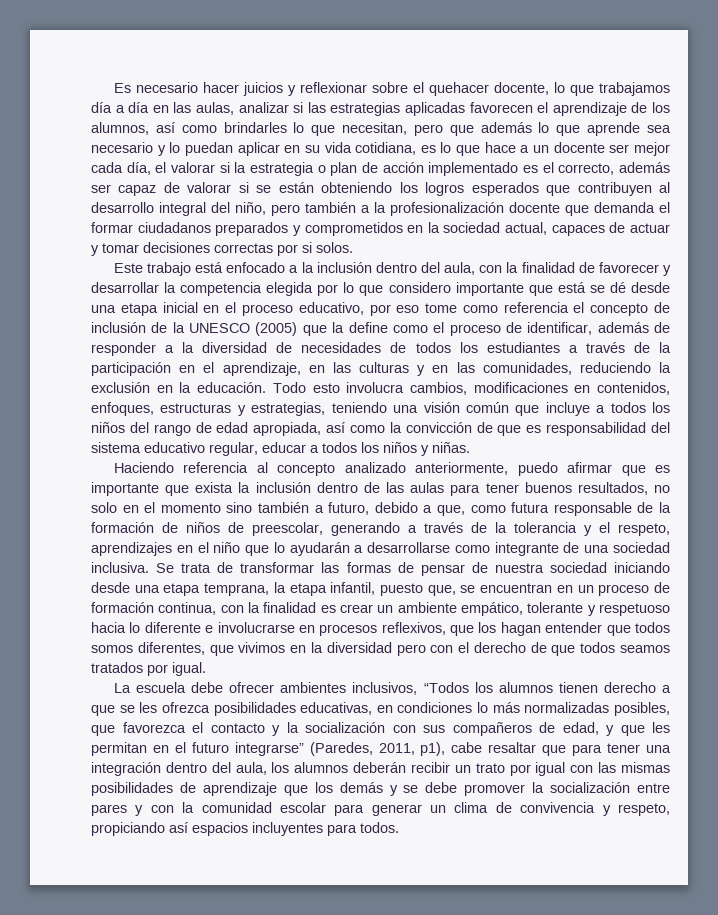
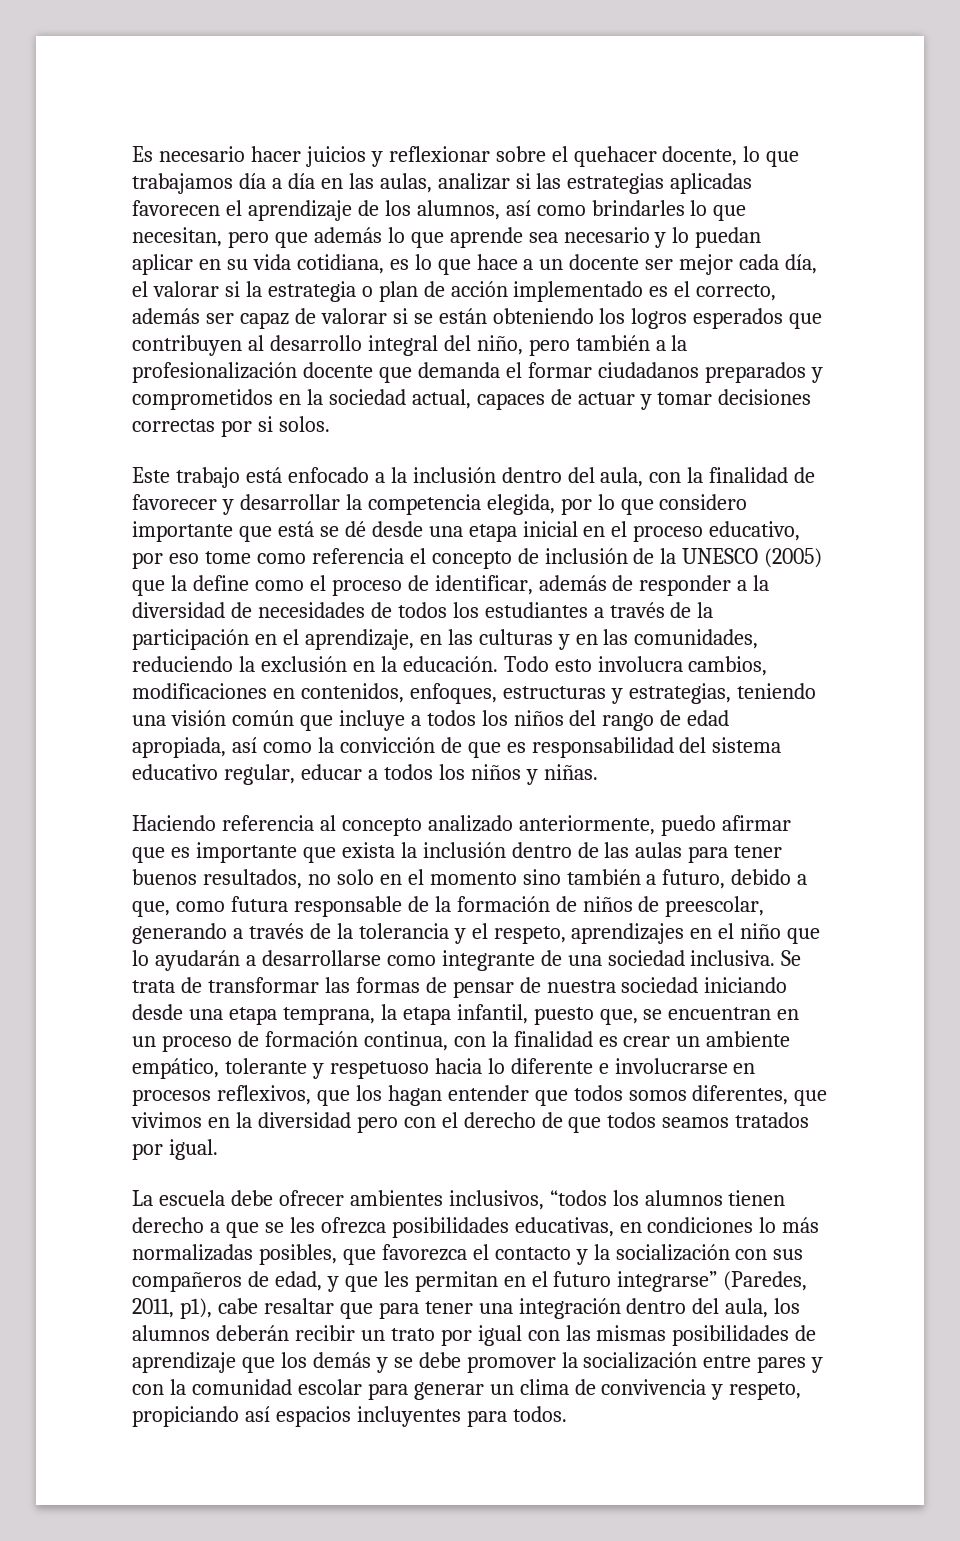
[266,282,314,296] elegida -> [486,494,555,515] elegida,
[423,682,469,693] “Todos -> [549,1190,607,1206] “todos

